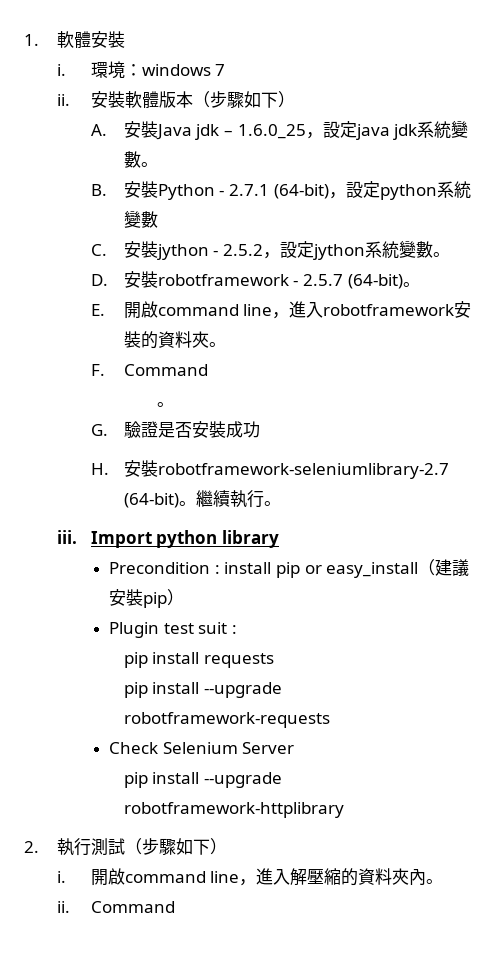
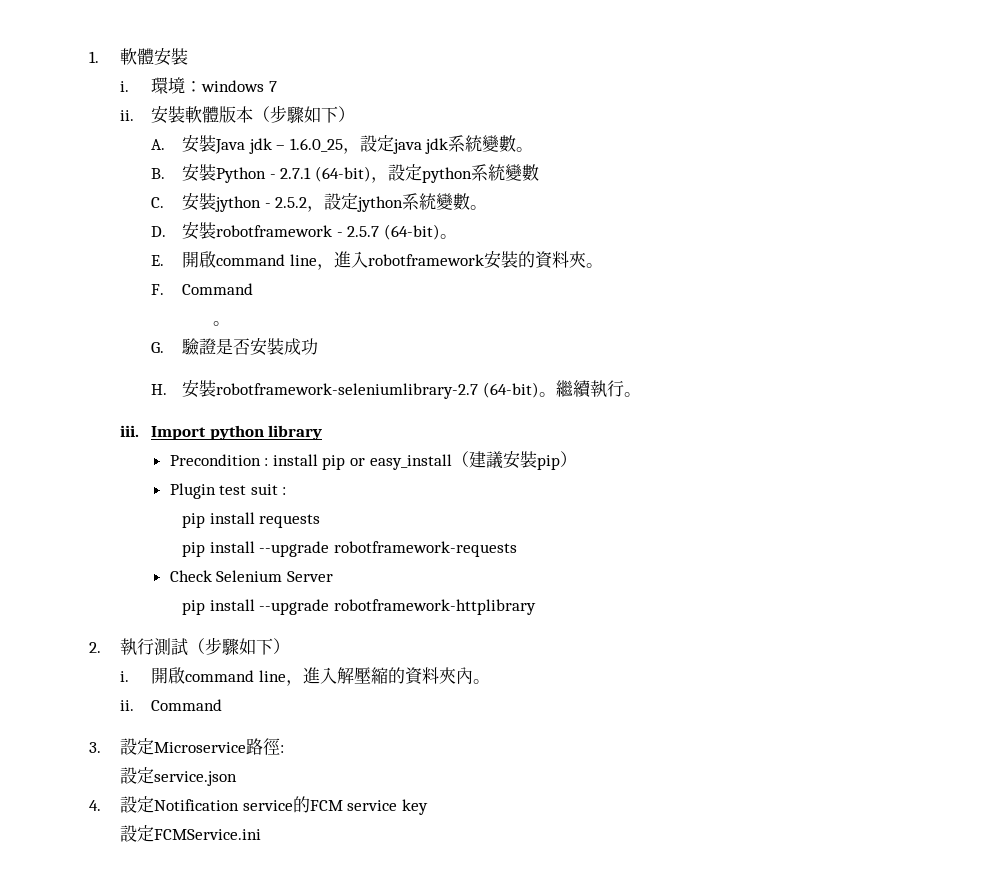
(175, 907) none -> [89,738,284,755] [119,767,237,786] [89,796,428,815] [119,825,261,842] // 3.設定Microservice路徑: // 設定service.json // 4.設定Notification service的FCM service key // 設定FCMService.ini

